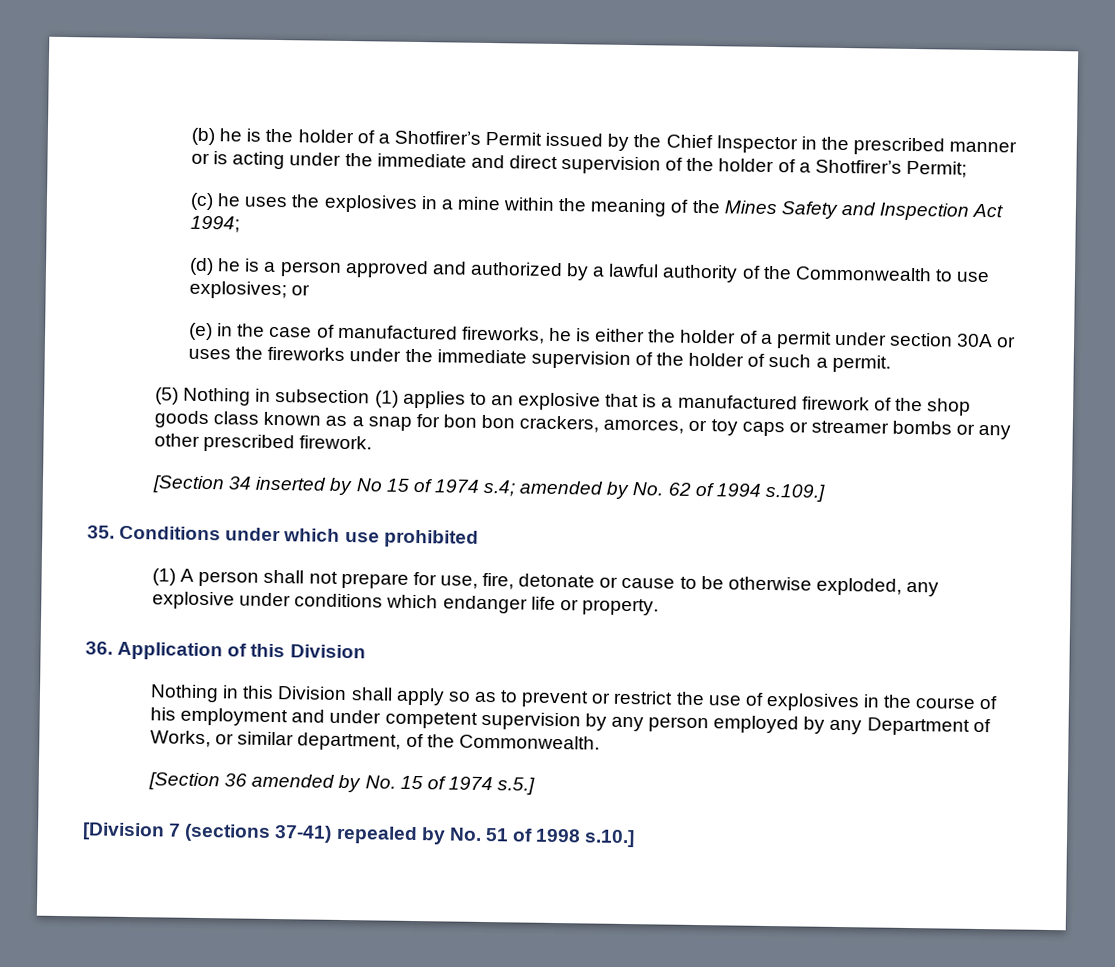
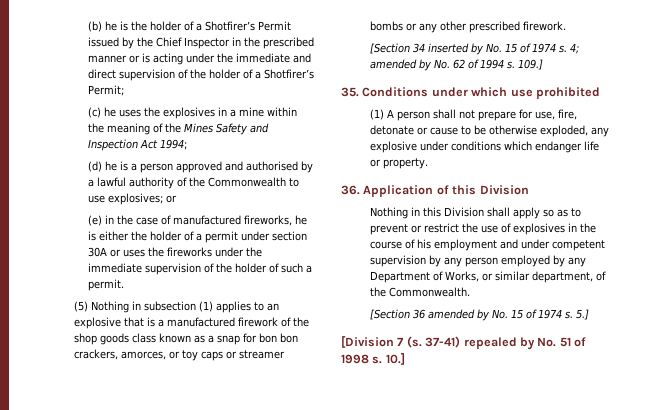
[469,261,563,277] authorized -> [245,161,298,171] authorised
[355,478,517,497] No 15 of 1974 s.4; -> [485,43,579,54] No. 15 of 1974 s. 4;
[764,483,826,502] s.109.] -> [506,59,543,70] s. 109.]
[497,777,536,795] s.5.] -> [564,309,589,320] s. 5.]
[184,823,272,842] (sections -> [406,336,422,348] (s.
[584,829,636,848] s.10.] -> [372,353,405,365] s. 10.]

